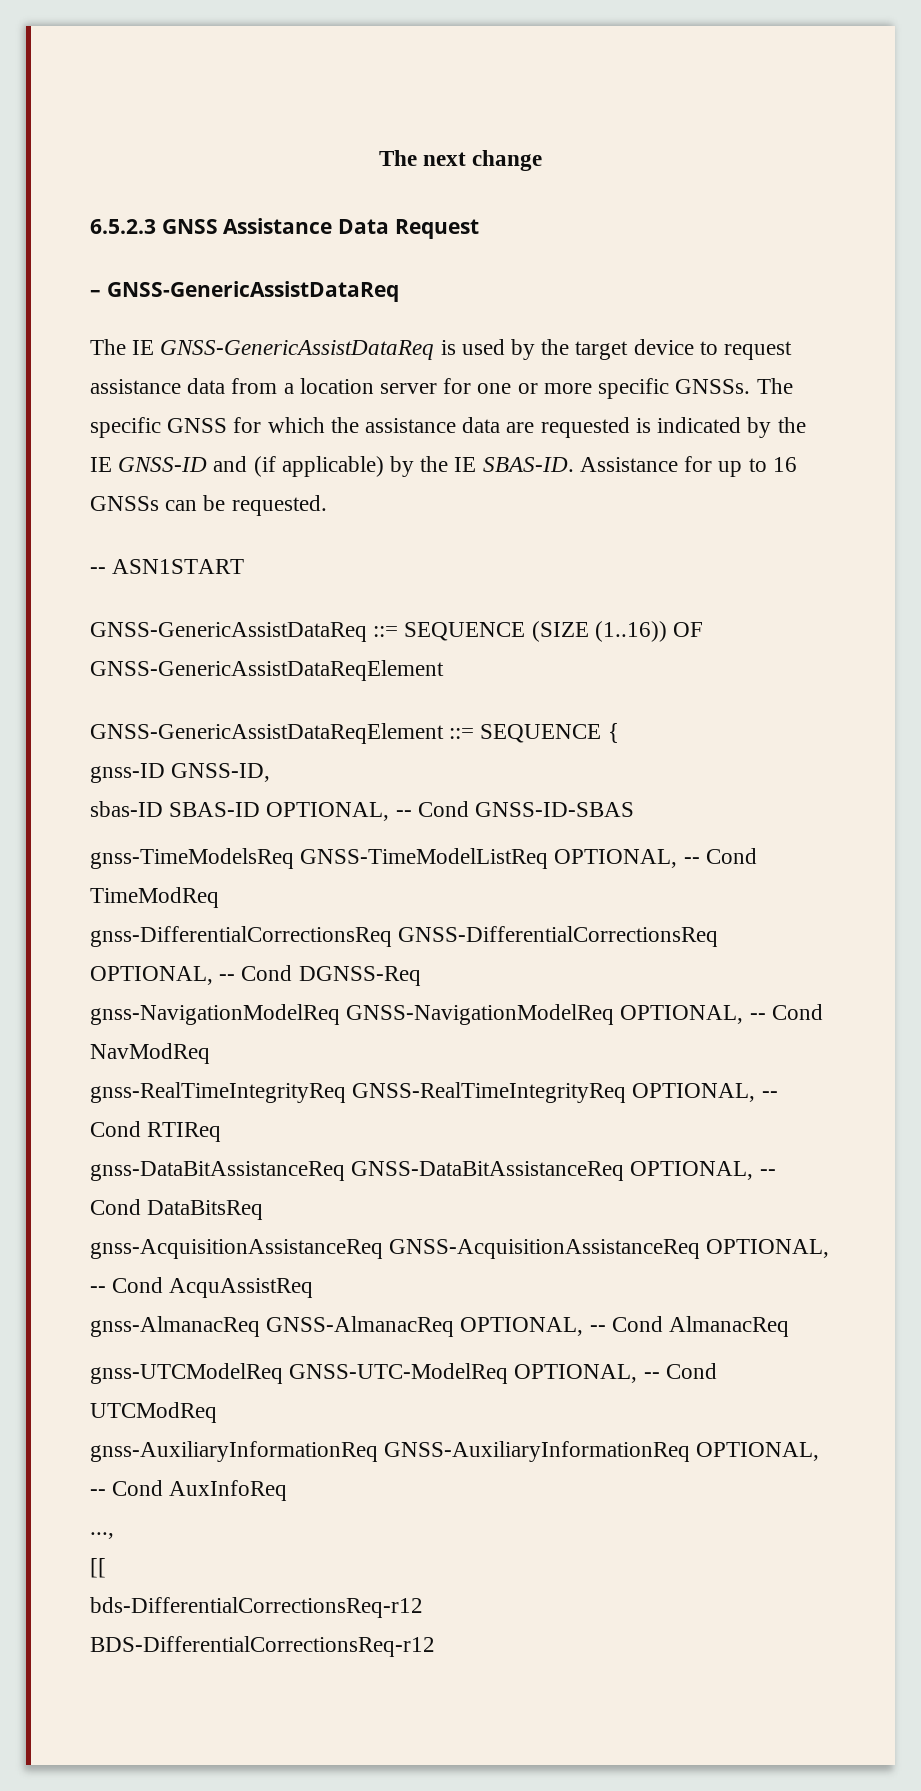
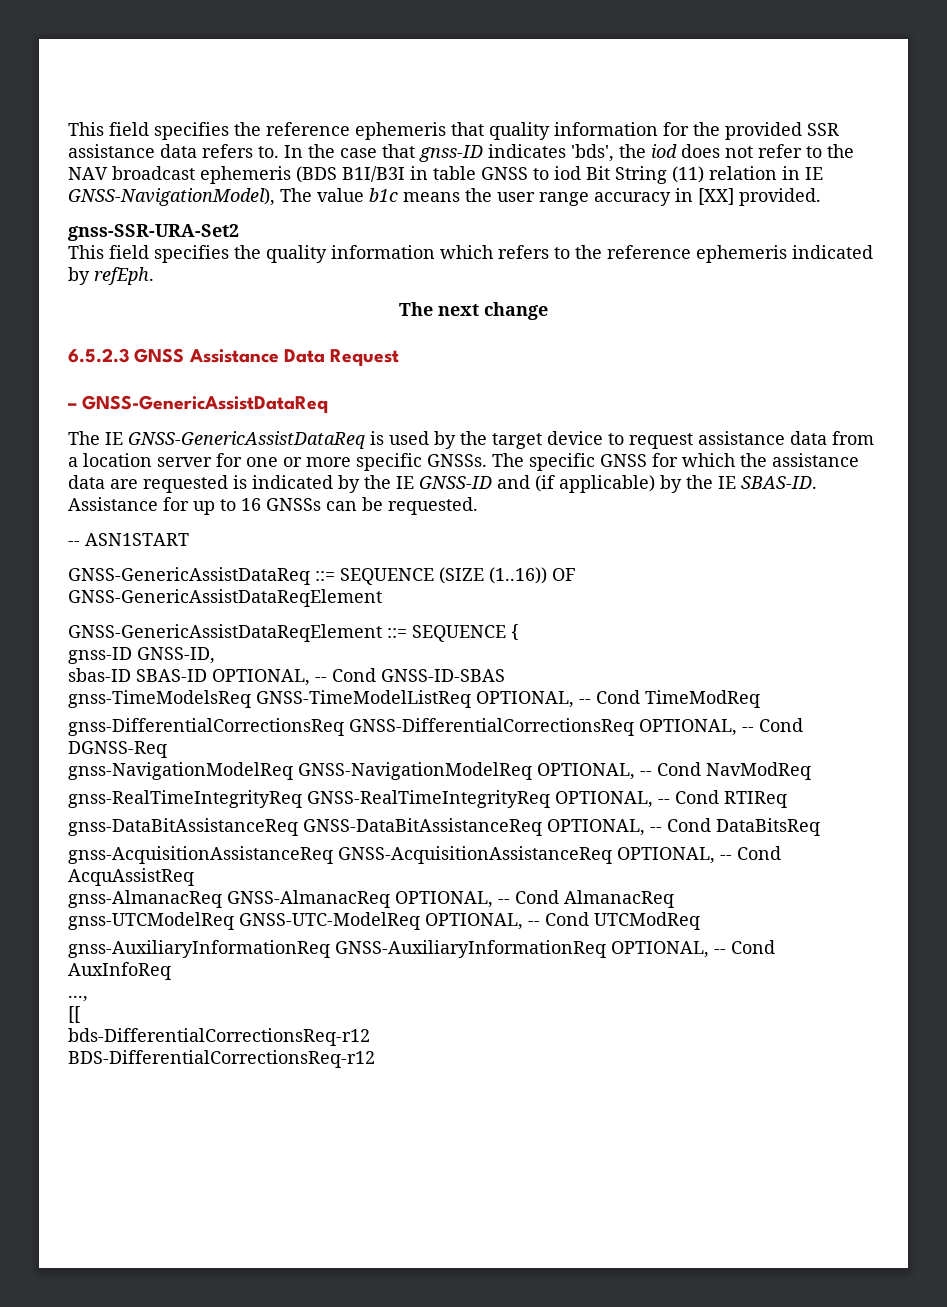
(378, 158) none -> [68,122,839,140] [68,144,854,162] [68,166,823,184] [68,188,821,206] [68,224,239,241] [68,245,873,263] [68,267,154,285] This field specifies the reference ephemeris that quality information for the provided SSR assistance data refers to. In the case that gnss-ID indicates 'bds', the iod does not refer to the NAV broadcast ephemeris (BDS B1I/B3I in table GNSS to iod Bit String (11) relation in IE GNSS-NavigationModel), The value b1c means the user range accuracy in [XX] provided. // gnss-SSR-URA-Set2 // This field specifies the quality information which refers to the reference ephemeris indicated by refEph. //

